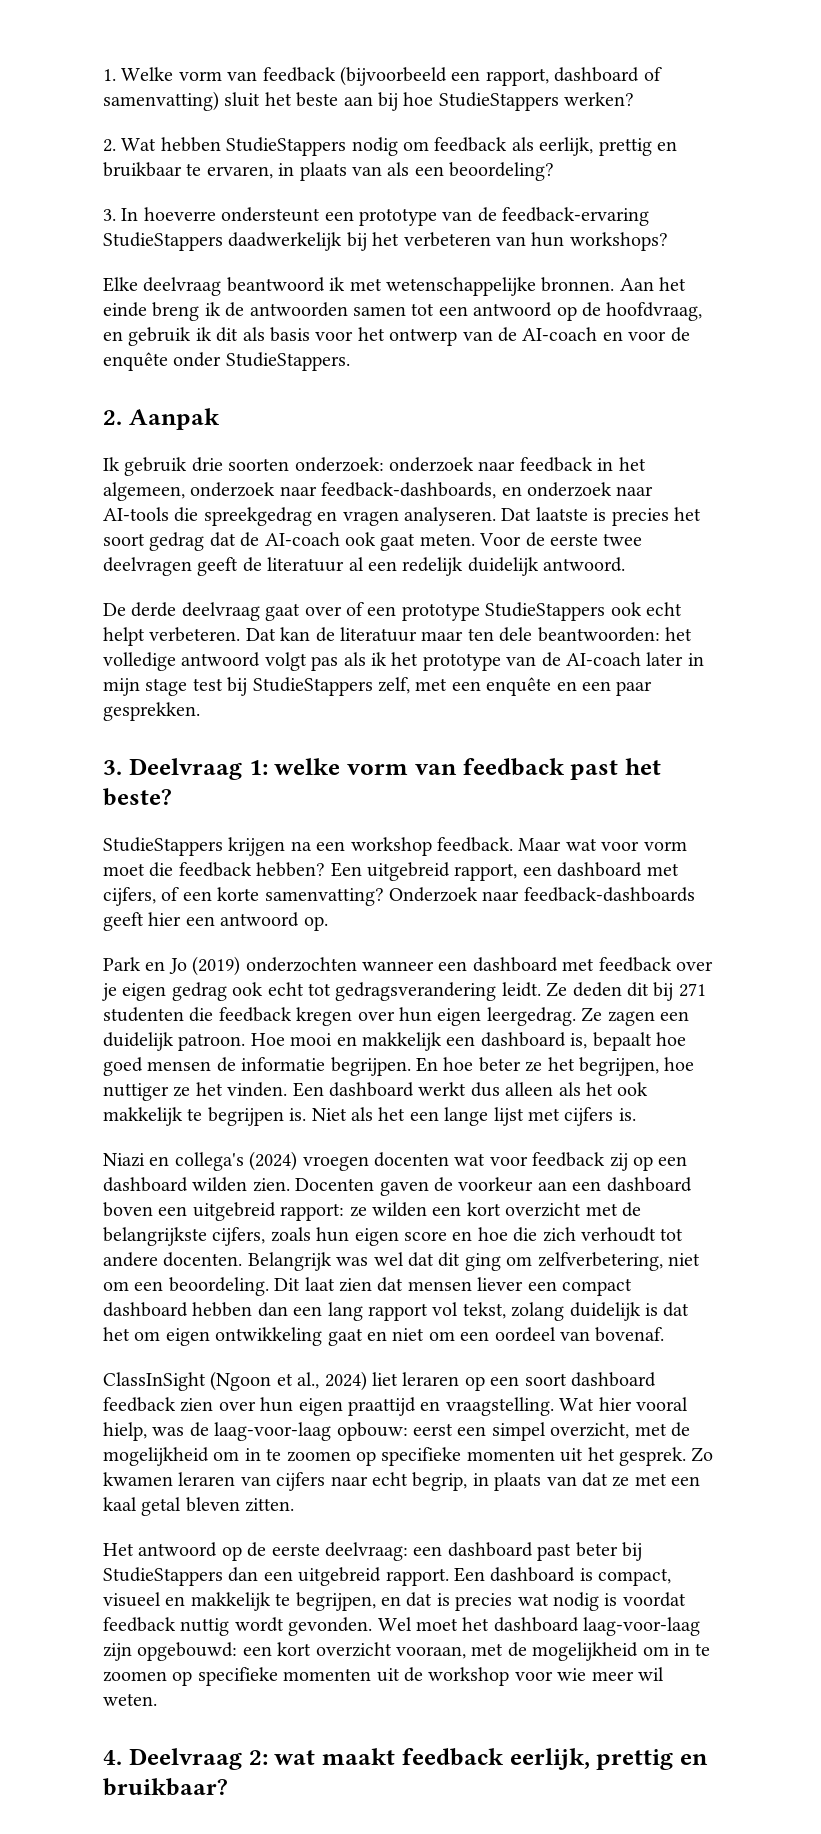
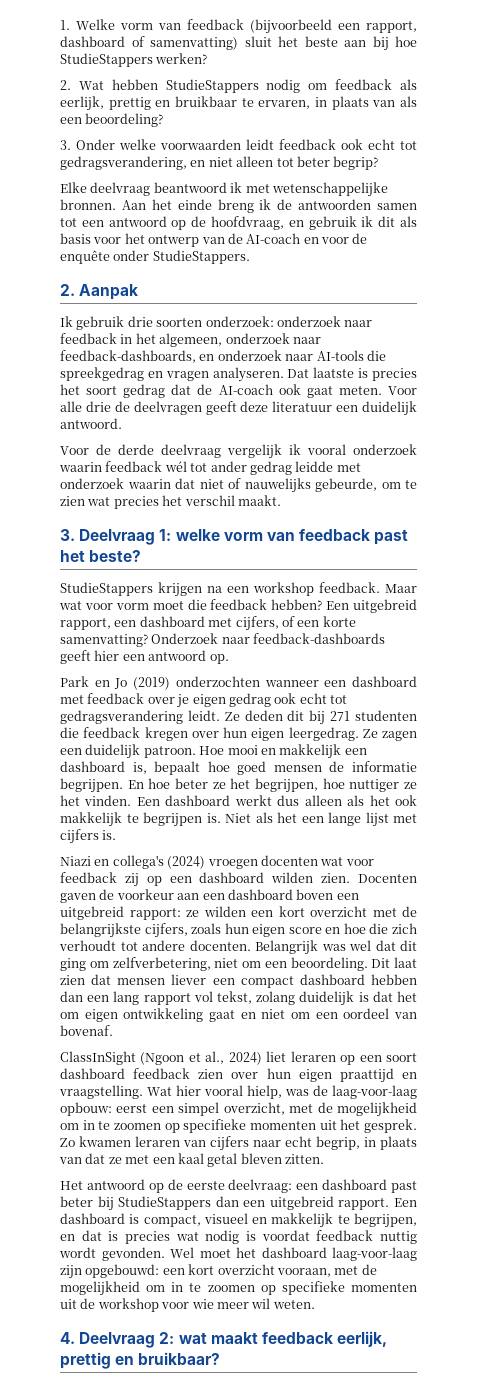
[121,207,650,226] [103,232,668,251] In hoeverre ondersteunt een prototype van de feedback-ervaring StudieStappers daadwerkelijk bij het verbeteren van hun workshops? -> [76,139,417,150] [60,156,379,170] Onder welke voorwaarden leidt feedback ook echt tot gedragsverandering, en niet alleen tot beter begrip?
[525,532,643,547] [103,557,626,576] [103,602,682,621] [103,627,692,646] [103,652,704,671] [103,677,653,696] [103,702,200,721] de eerste twee deelvragen geeft de literatuur al een redelijk duidelijk antwoord. // De derde deelvraag gaat over of een prototype StudieStappers ook echt helpt verbeteren. Dat kan de literatuur maar ten dele beantwoorden: het volledige antwoord volgt pas als ik het prototype van de AI-coach later in mijn stage test bij StudieStappers zelf, met een enquête en een paar gesprekken. -> [60,401,417,416] [60,418,122,429] [60,444,417,459] [59,461,361,475] [60,478,417,493] [60,495,281,509] alle drie de deelvragen geeft deze literatuur een duidelijk antwoord. // Voor de derde deelvraag vergelijk ik vooral onderzoek waarin feedback wél tot ander gedrag leidde met onderzoek waarin dat niet of nauwelijks gebeurde, om te zien wat precies het verschil maakt.

